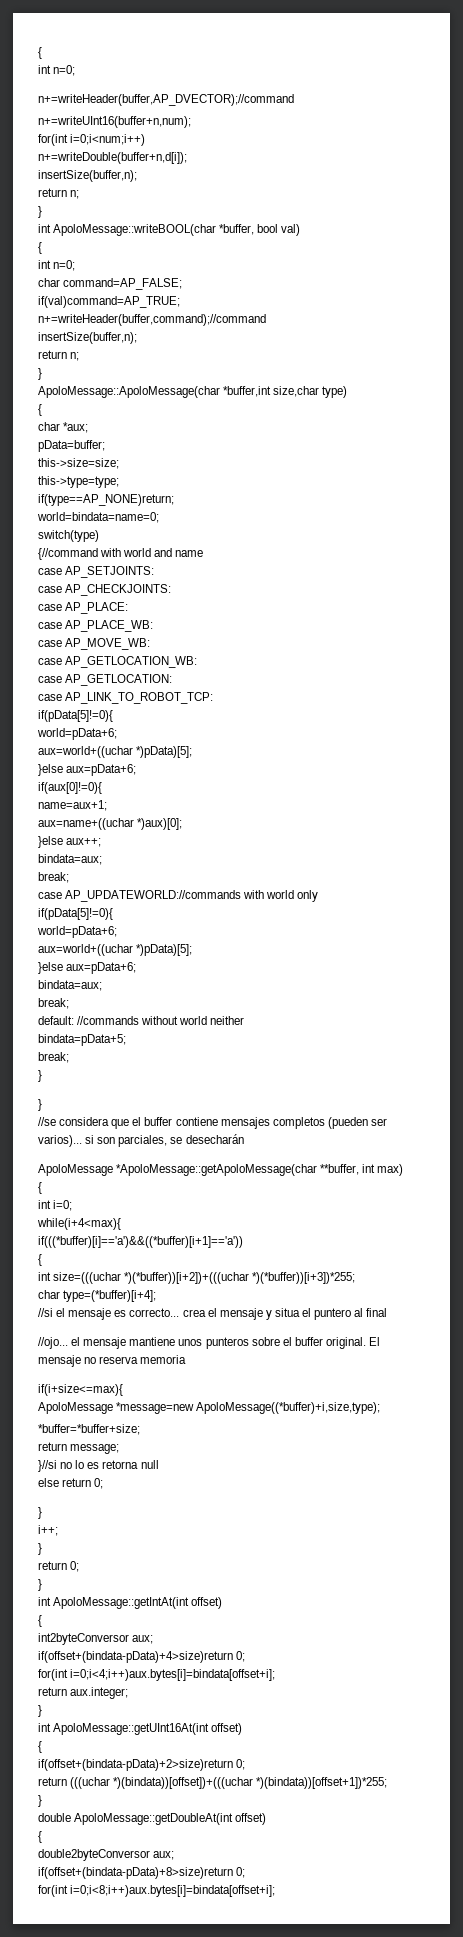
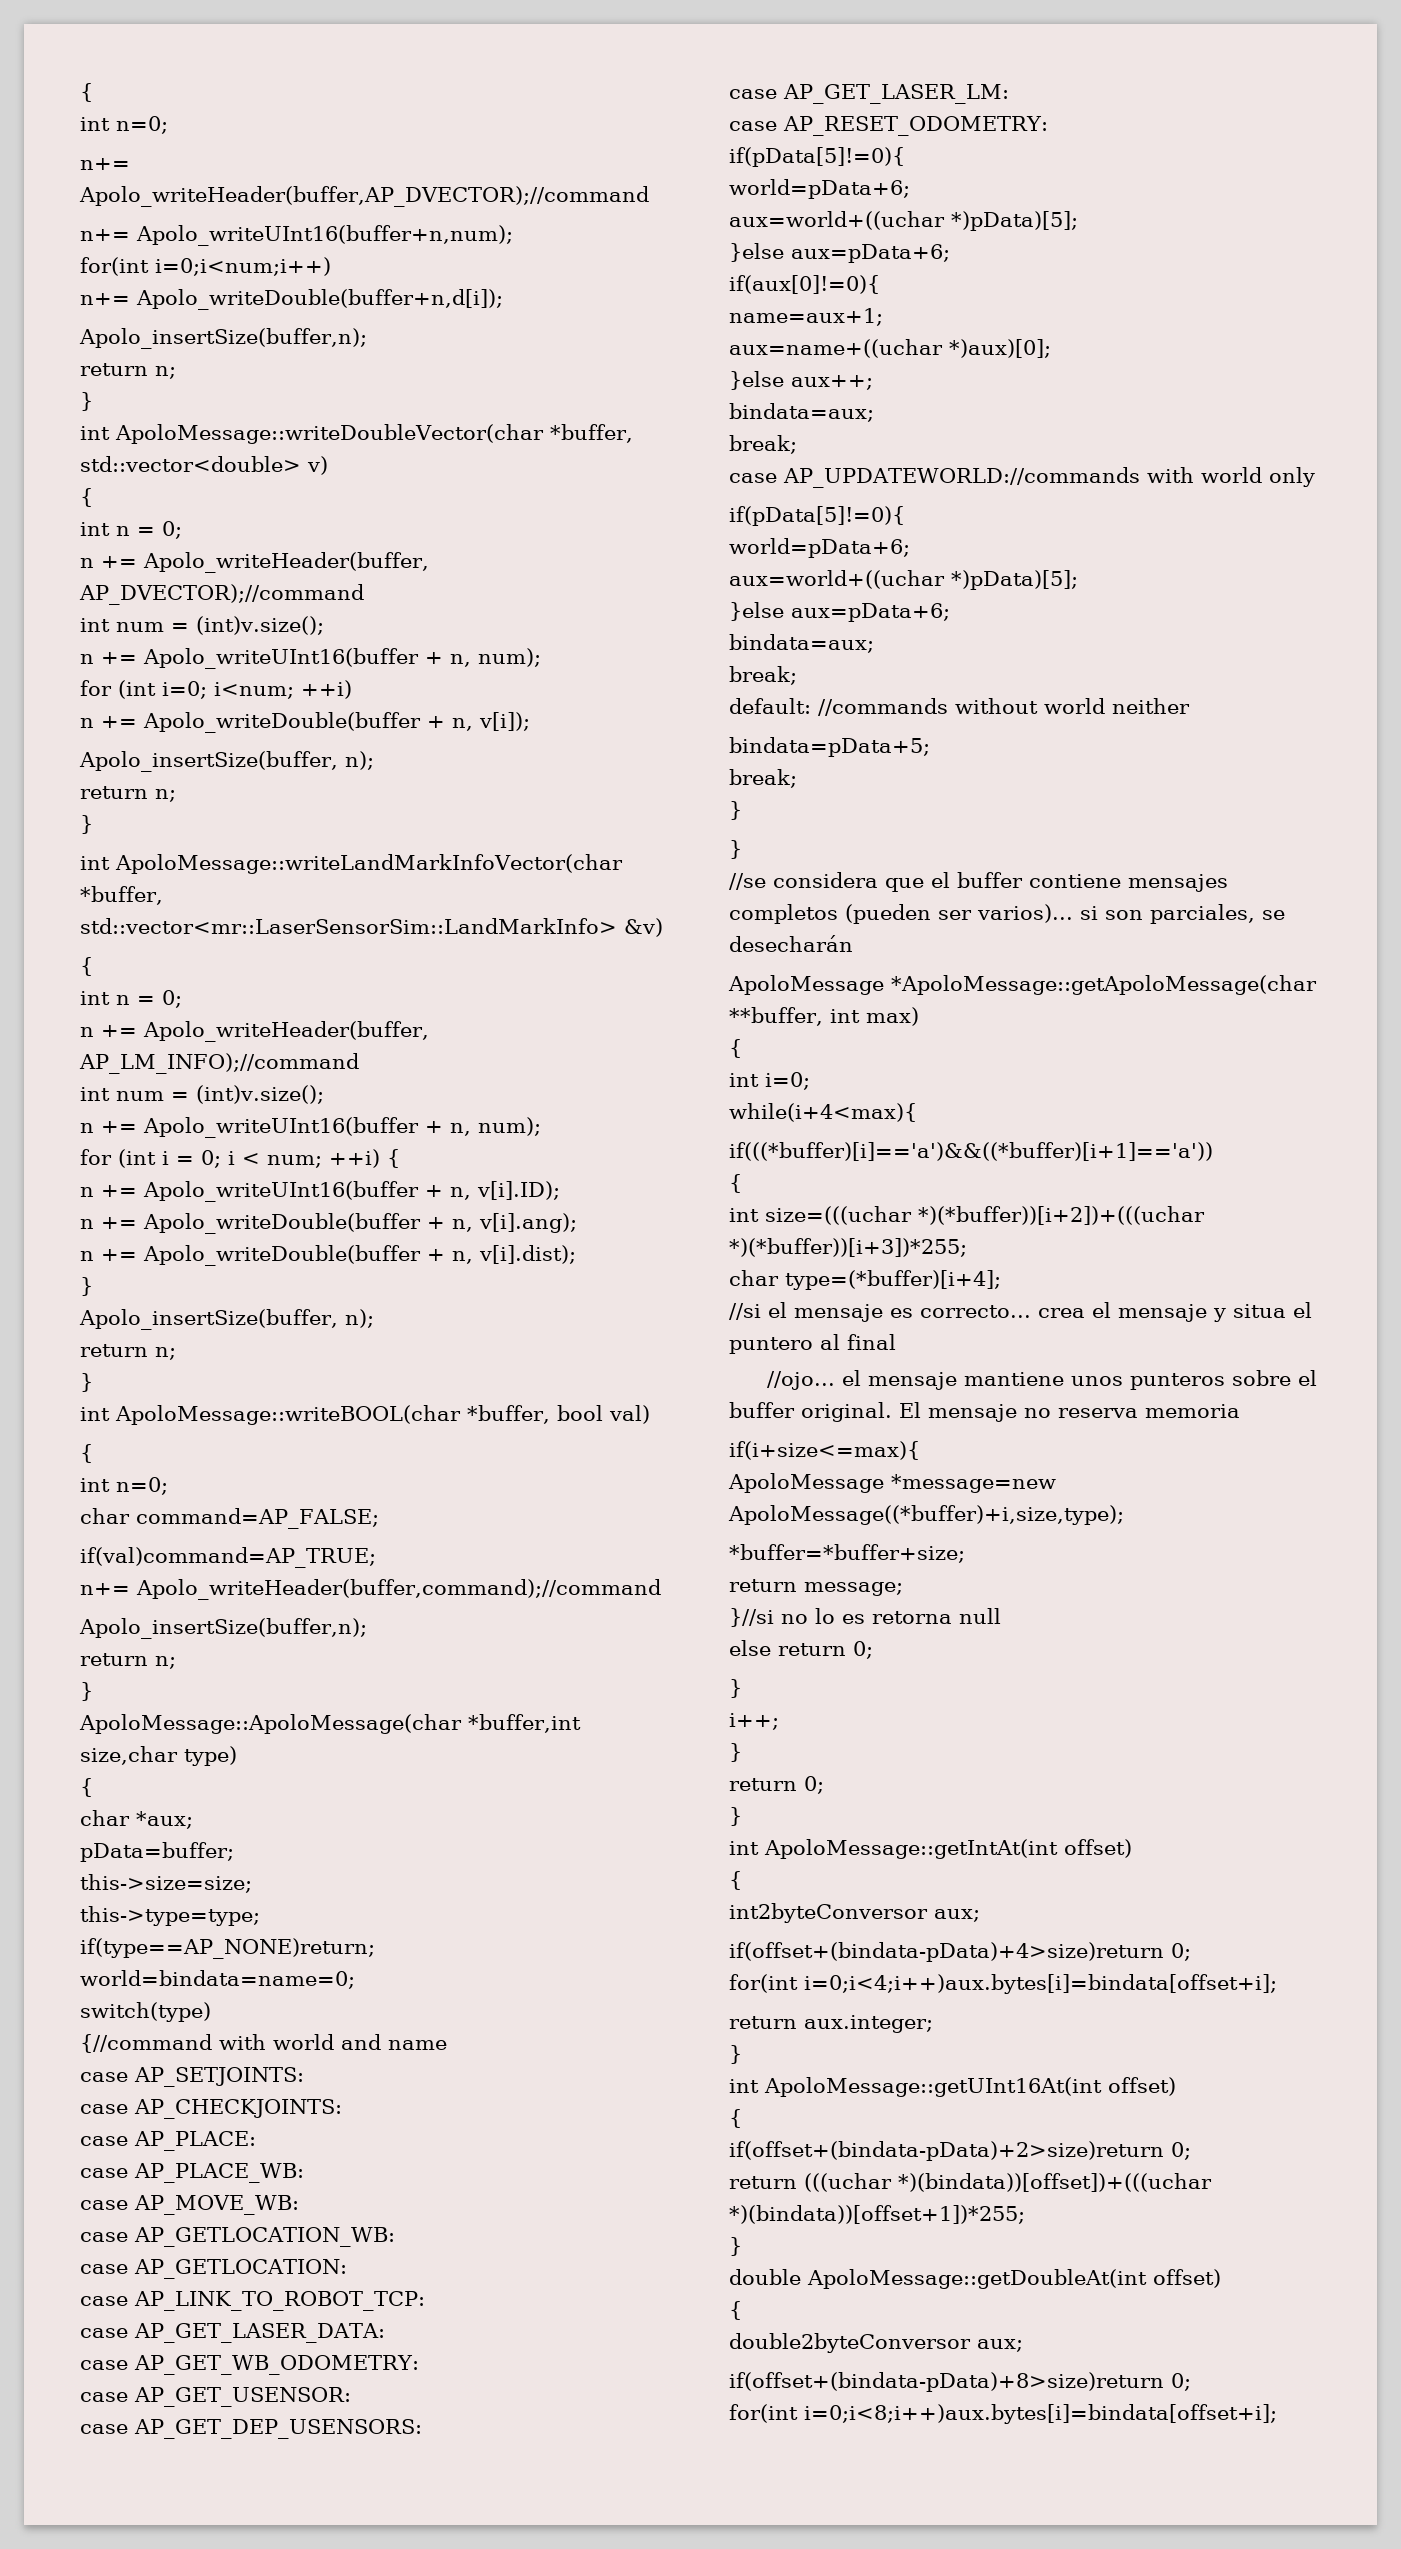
[38,47,42,59] [38,65,76,76] [38,94,294,106] [38,116,191,128] [38,134,146,146] [38,152,187,164] [38,170,137,182] { // int n=0; // n+=writeHeader(buffer,AP_DVECTOR);//command // n+=writeUInt16(buffer+n,num); // for(int i=0;i<num;i++) // n+=writeDouble(buffer+n,d[i]); // insertSize(buffer,n); -> [80,83,93,102] [80,116,168,134] [80,158,130,170] [79,186,649,207] [80,225,513,246] [80,257,331,276] [80,289,503,310] [79,328,367,349] [80,363,176,379] [80,392,93,411] [80,424,633,444] [80,456,328,475] [80,488,93,507] [80,521,182,539] [80,552,429,573] [79,584,364,605] [80,616,324,635] [80,648,541,669] [80,680,352,699] [80,712,530,733] [79,751,374,772] [80,786,176,802] [80,815,93,834] [80,854,623,874] [80,886,163,905] [80,918,663,937] [80,957,93,976] [80,990,182,1008] [80,1021,429,1042] [79,1053,359,1074] [80,1085,324,1104] [80,1117,541,1138] [80,1149,400,1168] [80,1181,560,1202] [80,1213,577,1234] [80,1245,576,1266] [80,1277,93,1296] [79,1309,374,1330] { // int n=0; // n+= Apolo_writeHeader(buffer,AP_DVECTOR);//command // n+= Apolo_writeUInt16(buffer+n,num); // for(int i=0;i<num;i++) // n+= Apolo_writeDouble(buffer+n,d[i]); // Apolo_insertSize(buffer,n); // return n; // } // int ApoloMessage::writeDoubleVector(char *buffer, std::vector<double> v) // { // int n = 0; // n += Apolo_writeHeader(buffer, AP_DVECTOR);//command // int num = (int)v.size(); // n += Apolo_writeUInt16(buffer + n, num); // for (int i=0; i<num; ++i) // n += Apolo_writeDouble(buffer + n, v[i]); // Apolo_insertSize(buffer, n); // return n; // } // int ApoloMessage::writeLandMarkInfoVector(char *buffer, std::vector<mr::LaserSensorSim::LandMarkInfo> &v) // { // int n = 0; // n += Apolo_writeHeader(buffer, AP_LM_INFO);//command // int num = (int)v.size(); // n += Apolo_writeUInt16(buffer + n, num); // for (int i = 0; i < num; ++i) { // n += Apolo_writeUInt16(buffer + n, v[i].ID); // n += Apolo_writeDouble(buffer + n, v[i].ang); // n += Apolo_writeDouble(buffer + n, v[i].dist); // } // Apolo_insertSize(buffer, n);
[38,314,266,326] [38,332,137,344] n+=writeHeader(buffer,command);//command // insertSize(buffer,n); -> [80,1579,661,1600] [79,1618,367,1639] n+= Apolo_writeHeader(buffer,command);//command // Apolo_insertSize(buffer,n);
(214, 698) none -> [80,2323,385,2343] [80,2355,419,2375] [80,2387,351,2407] [80,2419,422,2439] [729,84,1009,104] [729,116,1048,136] // case AP_GET_LASER_DATA: // case AP_GET_WB_ODOMETRY: // case AP_GET_USENSOR: // case AP_GET_DEP_USENSORS: // case AP_GET_LASER_LM: // case AP_RESET_ODOMETRY:

